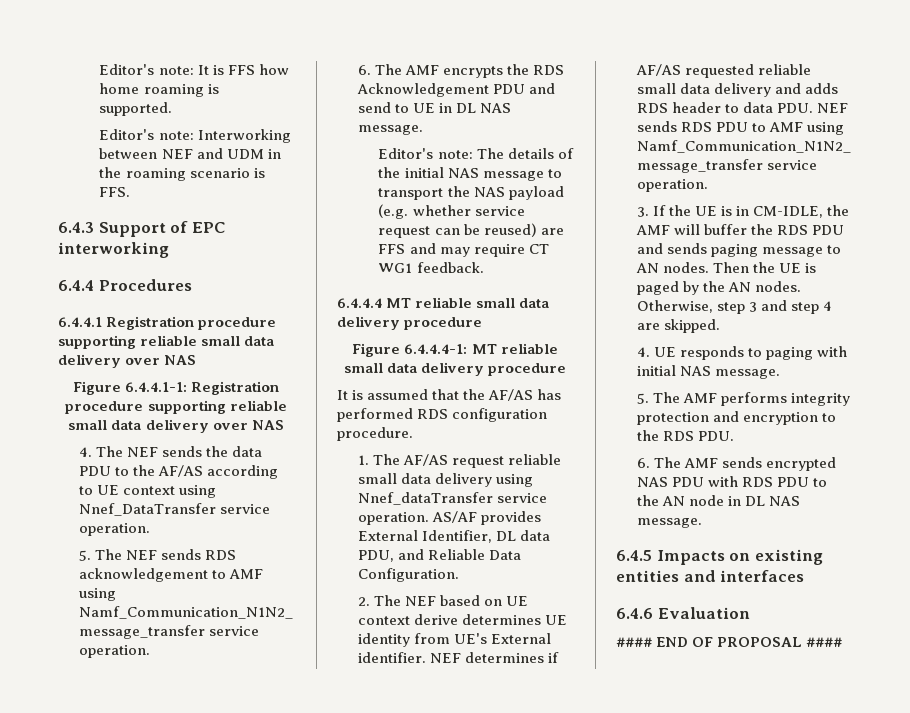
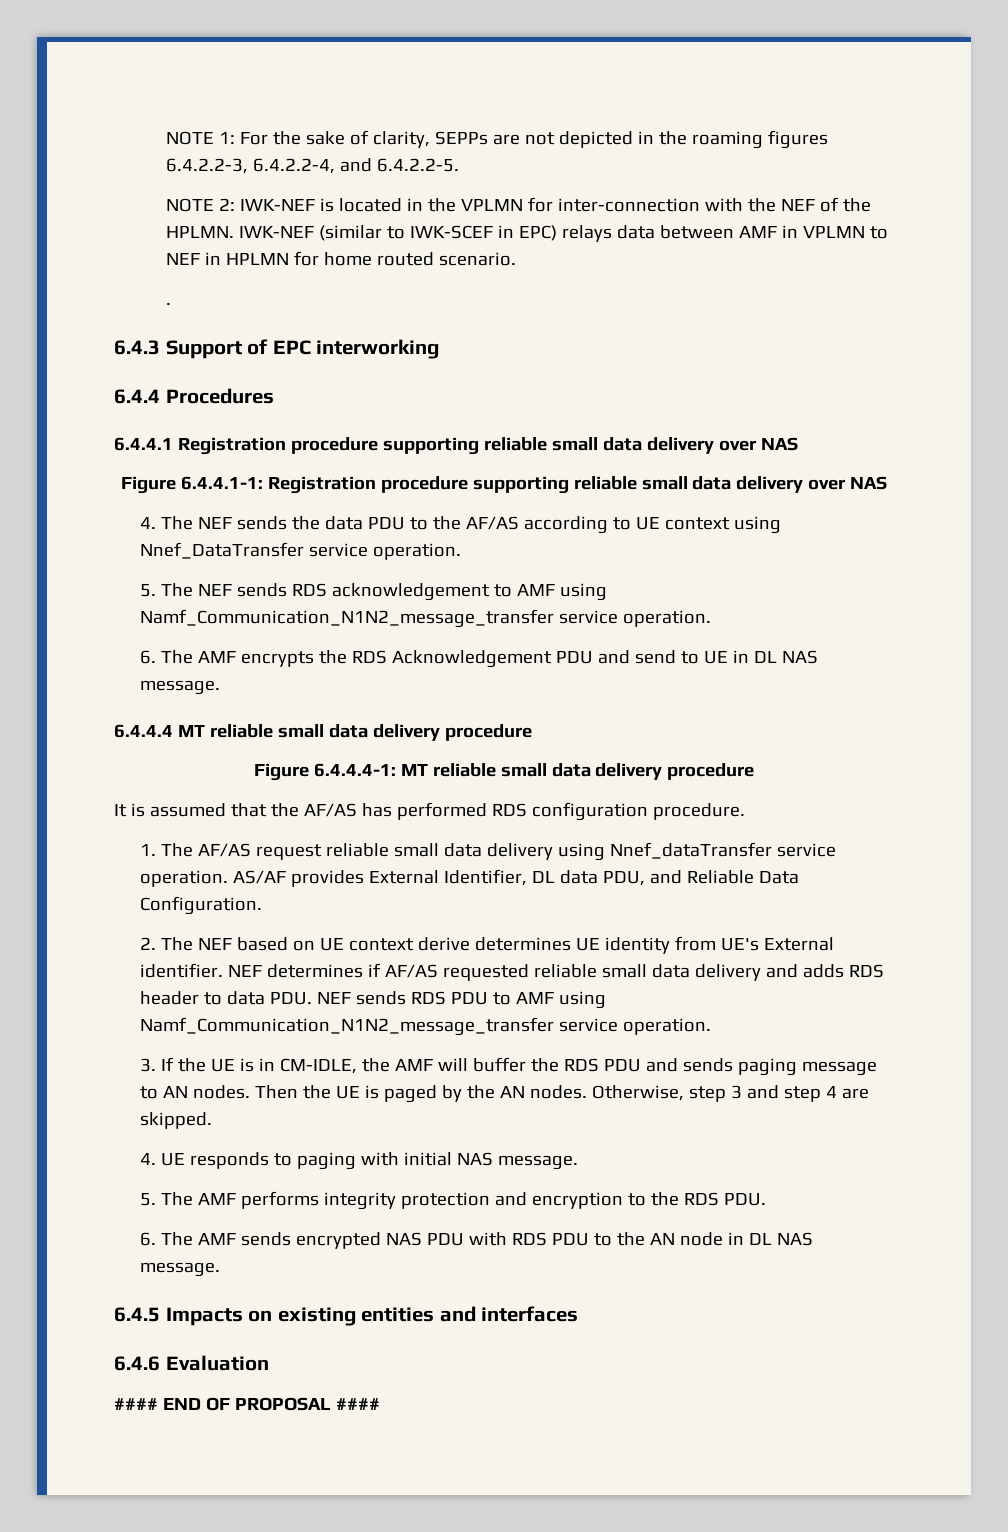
[99,64,289,75] [99,83,219,97] [99,102,173,116] [99,129,291,143] [99,148,281,159] [99,167,265,181] [99,187,131,197] Editor's note: It is FFS how home roaming is supported. // Editor's note: Interworking between NEF and UDM in the roaming scenario is FFS. -> [166,130,829,149] [166,158,460,174] [166,197,872,212] [166,225,889,242] [166,251,517,266] [166,303,172,305] NOTE 1: For the sake of clarity, SEPPs are not depicted in the roaming figures 6.4.2.2-3, 6.4.2.2-4, and 6.4.2.2-5. // NOTE 2: IWK-NEF is located in the VPLMN for inter-connection with the NEF of the HPLMN. IWK-NEF (similar to IWK-SCEF in EPC) relays data between AMF in VPLMN to NEF in HPLMN for home routed scenario. // .
[378,148,574,159] [378,167,562,181] [378,186,564,200] [378,204,525,219] [378,223,564,238] [378,243,549,257] [378,262,484,273] // Editor's note: The details of the initial NAS message to transport the NAS payload (e.g. whether service request can be reused) are FFS and may require CT WG1 feedback. -> (221, 687) none

